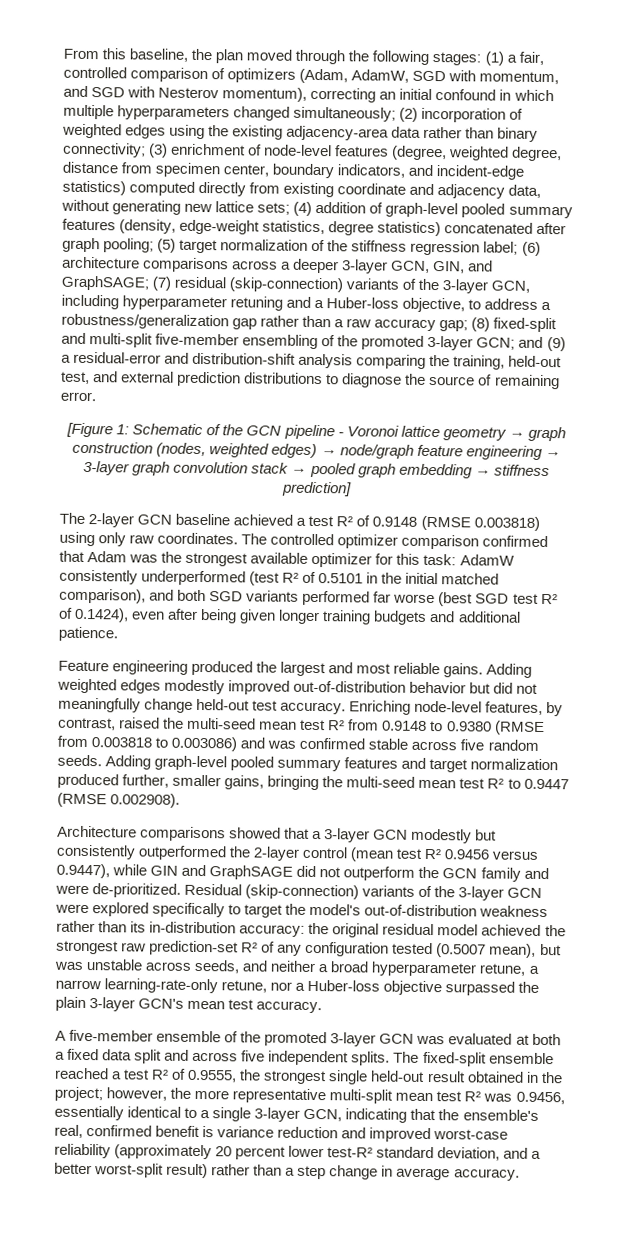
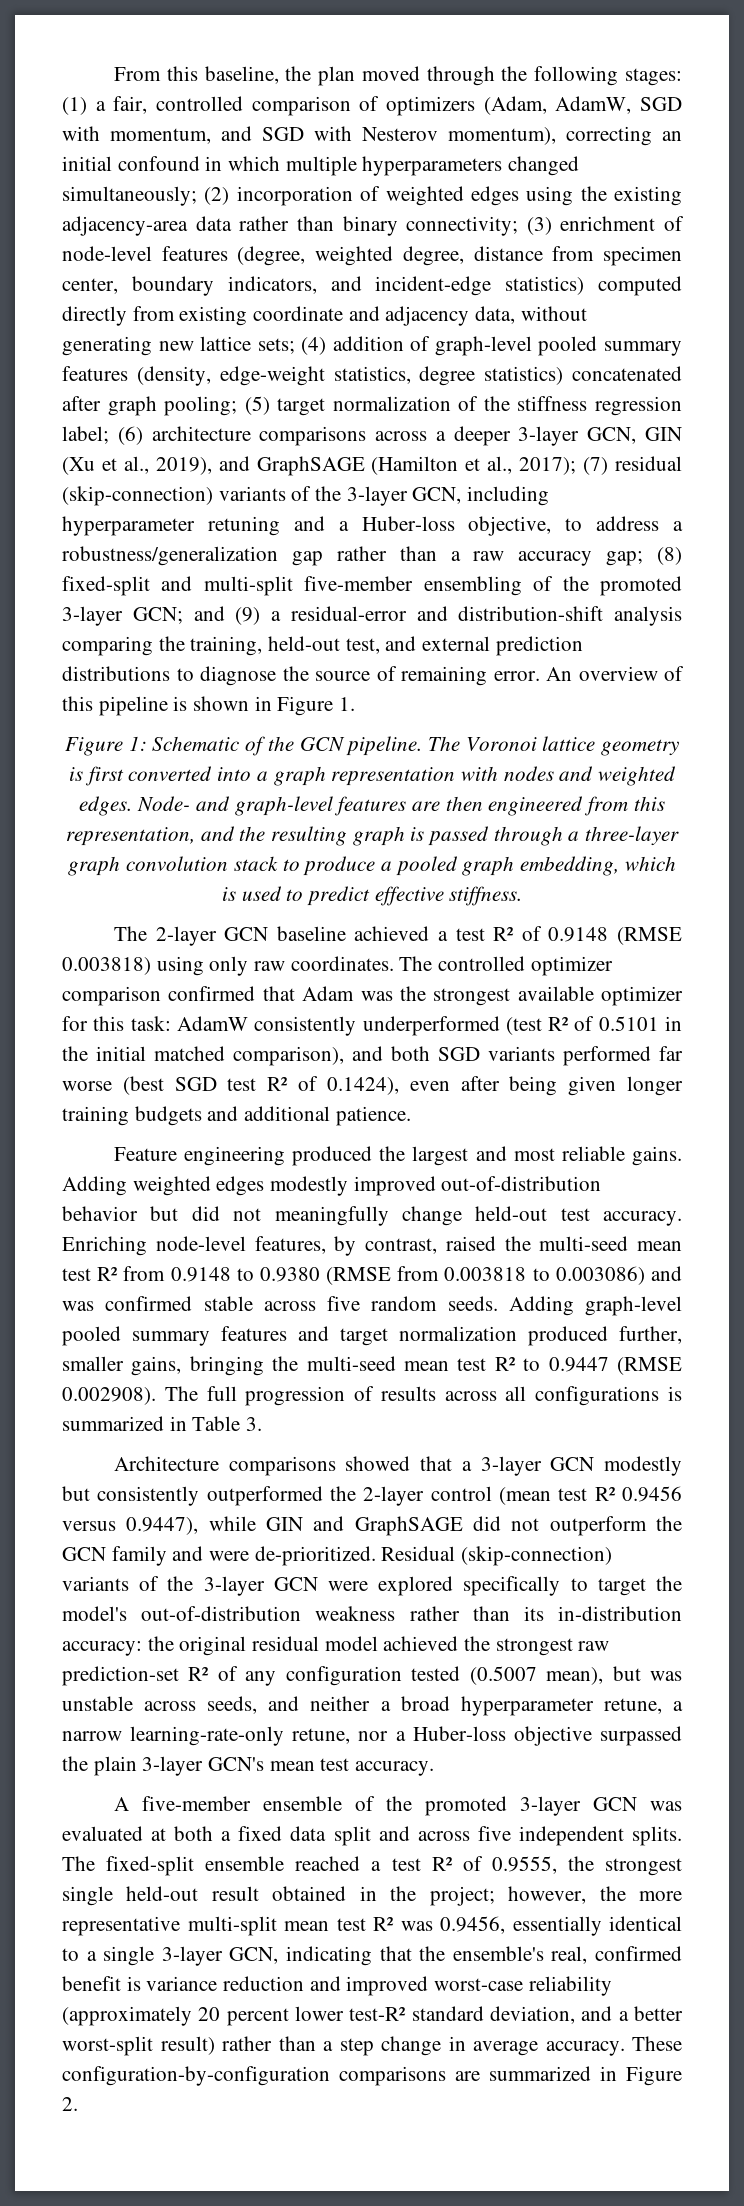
[433,260,494,274] [61,275,149,291] GIN, and GraphSAGE; -> [645,427,682,441] [62,456,577,476] GIN (Xu et al., 2019), and GraphSAGE (Hamilton et al., 2017);
[66,422,114,438] // [Figure -> [546,666,684,681] [62,696,356,716] [65,737,124,756] An overview of this pipeline is shown in Figure 1. // Figure
[283,424,344,440] pipeline - -> [346,736,460,756] pipeline. The
[508,426,566,442] [72,441,561,460] [83,460,550,479] [281,481,352,497] → graph construction (nodes, weighted edges) → node/graph feature engineering → 3-layer graph convolution stack → pooled graph embedding → stiffness prediction] -> [69,766,676,786] [79,796,665,816] [65,826,680,846] [68,856,676,876] [221,886,523,906] is first converted into a graph representation with nodes and weighted edges. Node- and graph-level features are then engineered from this representation, and the resulting graph is passed through a three-layer graph convolution stack to produce a pooled graph embedding, which is used to predict effective stiffness.
(181, 800) none -> [164,1386,682,1406] [62,1416,263,1431] The full progression of results across all configurations is summarized in Table 3.
(520, 1174) none -> [632,2036,682,2051] [62,2066,682,2086] [62,2097,78,2111] These configuration-by-configuration comparisons are summarized in Figure 2.

